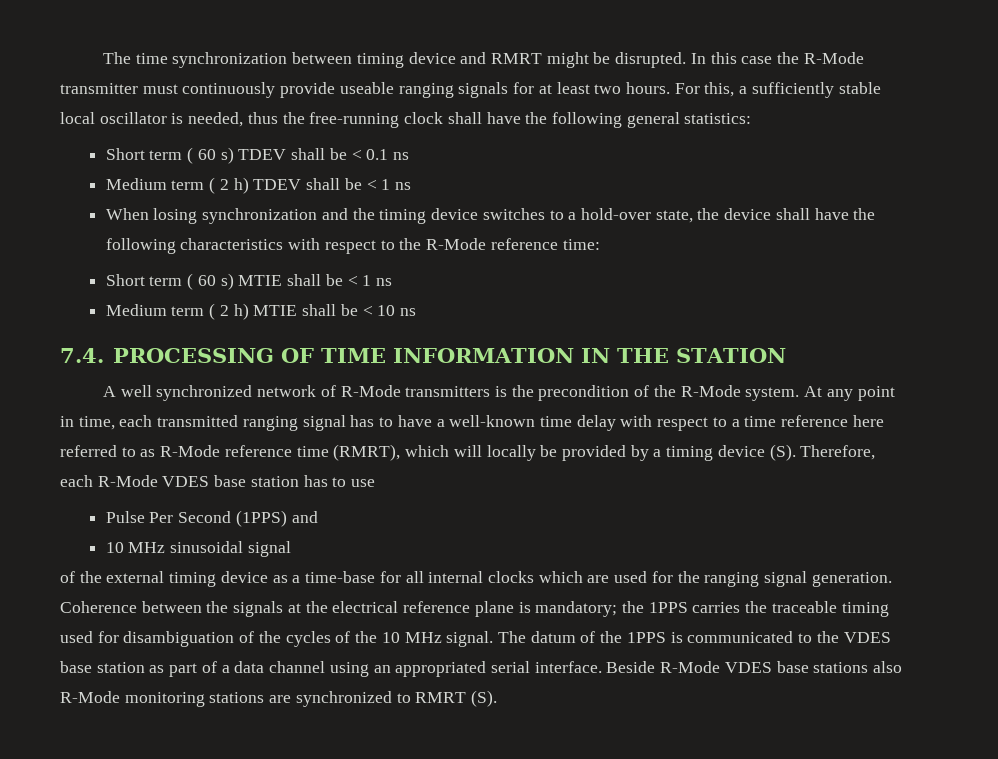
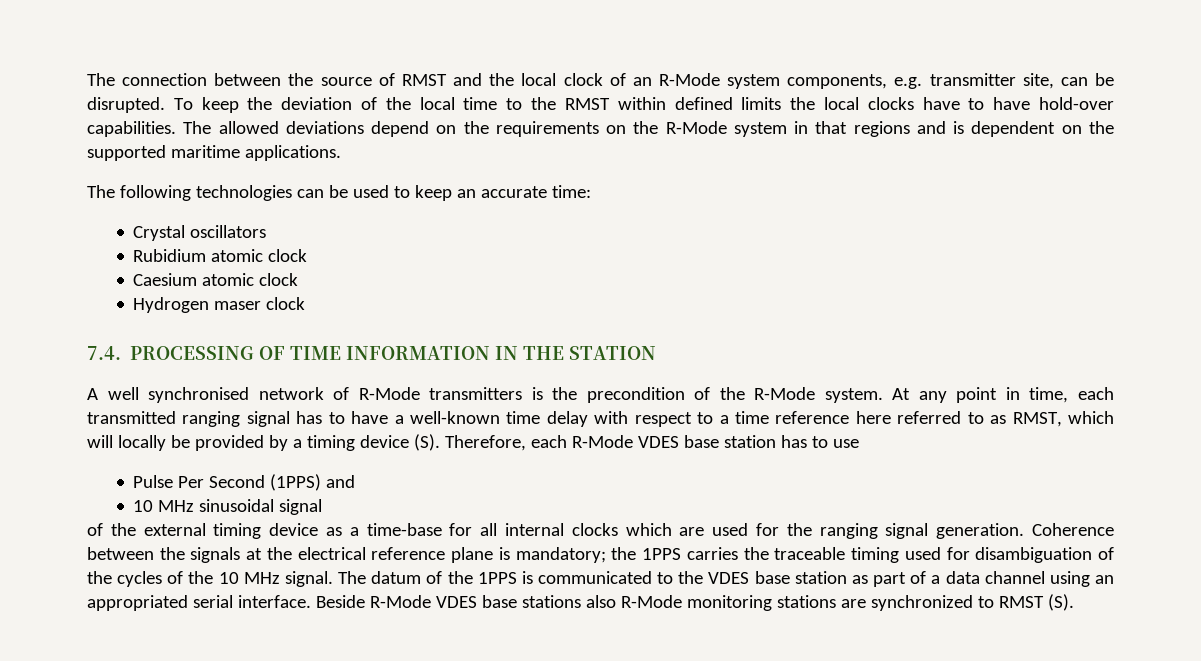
[102,52,864,68] [60,82,881,98] [60,112,752,128] [105,147,409,164] [105,177,411,194] [105,208,876,224] [105,238,600,254] [105,273,392,290] [105,303,416,320] The time synchronization between timing device and RMRT might be disrupted. In this case the R-Mode transmitter must continuously provide useable ranging signals for at least two hours. For this, a sufficiently stable local oscillator is needed, thus the free-running clock shall have the following general statistics: // Short term ( 60 s) TDEV shall be < 0.1 ns // Medium term ( 2 h) TDEV shall be < 1 ns // When losing synchronization and the timing device switches to a hold-over state, the device shall have the following characteristics with respect to the R-Mode reference time: // Short term ( 60 s) MTIE shall be < 1 ns // Medium term ( 2 h) MTIE shall be < 10 ns -> [87,73,1114,89] [87,97,1115,113] [87,121,1115,137] [87,145,341,161] [87,185,591,201] [133,225,267,241] [133,249,308,262] [133,273,299,286] [133,297,306,313] The connection between the source of RMST and the local clock of an R-Mode system components, e.g. transmitter site, can be disrupted. To keep the deviation of the local time to the RMST within defined limits the local clocks have to have hold-over capabilities. The allowed deviations depend on the requirements on the R-Mode system in that regions and is dependent on the supported maritime applications. // The following technologies can be used to keep an accurate time: // Crystal oscillators // Rubidium atomic clock // Caesium atomic clock // Hydrogen maser clock
[156,385,253,401] synchronized -> [148,387,250,403] synchronised
[160,444,401,461] R-Mode reference time (RMRT), -> [1012,412,1062,427] RMST,
[415,692,467,703] RMRT -> [998,596,1044,608] RMST

